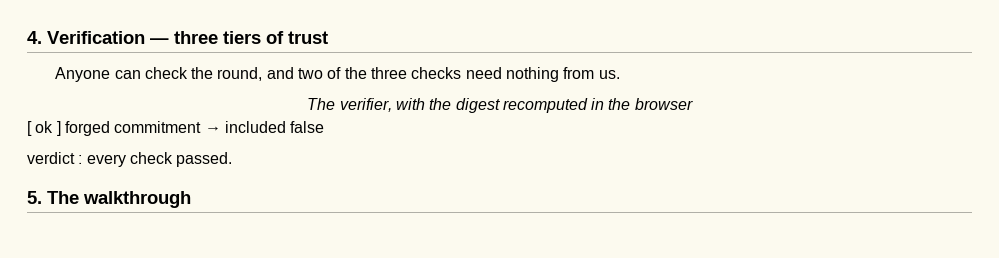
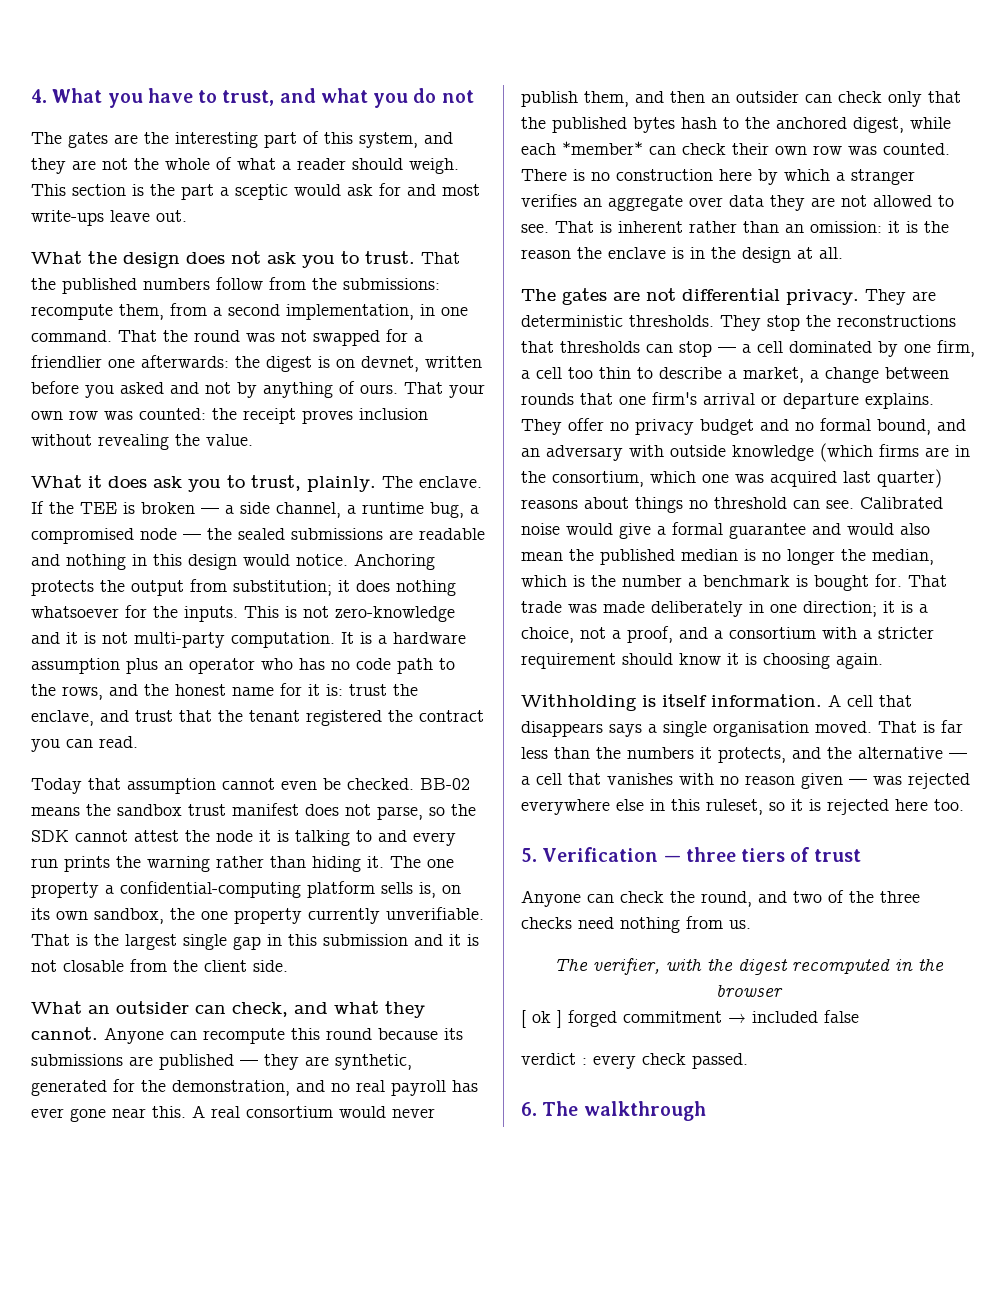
(42, 37) none -> [52,88,474,108] [31,131,453,148] [31,157,459,174] [31,183,480,200] [31,210,187,226] [31,251,460,268] [31,277,440,294] [31,303,468,320] [31,329,423,346] [31,355,482,372] [31,381,485,398] [31,408,428,424] [31,434,253,450] [31,475,482,492] [31,501,479,518] [31,528,485,544] [31,553,435,570] [31,579,456,596] [31,605,455,622] [31,632,466,648] [31,658,455,674] [31,683,418,700] [31,710,484,726] [31,736,138,752] [31,778,470,794] [31,803,476,820] [31,830,456,846] [31,856,454,872] [31,881,461,898] [31,907,484,924] [31,934,479,950] [31,959,288,972] [31,1001,425,1018] [31,1027,463,1044] [31,1054,412,1070] [31,1079,478,1096] [31,1105,435,1122] [521,91,961,107] [521,117,951,133] [521,141,950,155] [521,169,915,185] [521,194,954,211] [521,221,949,233] [521,247,843,263] [521,288,936,305] [521,315,956,331] [521,340,975,357] [521,367,949,383] [521,392,934,409] [521,418,966,435] [521,443,970,462] [521,469,942,488] [521,497,943,513] [521,522,930,539] [521,549,934,565] [521,574,947,591] [521,601,928,617] [521,626,934,643] [521,653,883,669] [521,694,912,711] [521,720,963,737] [521,747,967,763] [521,773,970,789] [521,799,964,815] [521,848,537,862] What you have to trust, and what you do not // The gates are the interesting part of this system, and they are not the whole of what a reader should weigh. This section is the part a sceptic would ask for and most write-ups leave out. // What the design does not ask you to trust. That the published numbers follow from the submissions: recompute them, from a second implementation, in one command. That the round was not swapped for a friendlier one afterwards: the digest is on devnet, written before you asked and not by anything of ours. That your own row was counted: the receipt proves inclusion without revealing the value. // What it does ask you to trust, plainly. The enclave. If the TEE is broken — a side channel, a runtime bug, a compromised node — the sealed submissions are readable and nothing in this design would notice. Anchoring protects the output from substitution; it does nothing whatsoever for the inputs. This is not zero-knowledge and it is not multi-party computation. It is a hardware assumption plus an operator who has no code path to the rows, and the honest name for it is: trust the enclave, and trust that the tenant registered the contract you can read. // Today that assumption cannot even be checked. BB-02 means the sandbox trust manifest does not parse, so the SDK cannot attest the node it is talking to and every run prints the warning rather than hiding it. The one property a confidential-computing platform sells is, on its own sandbox, the one property currently unverifiable. That is the largest single gap in this submission and it is not closable from the client side. // What an outsider can check, and what they cannot. Anyone can recompute this round because its submissions are published — they are synthetic, generated for the demonstration, and no real payroll has ever gone near this. A real consortium would never publish them, and then an outsider can check only that the published bytes hash to the anchored digest, while each *member* can check their own row was counted. There is no construction here by which a stranger verifies an aggregate over data they are not allowed to see. That is inherent rather than an omission: it is the reason the enclave is in the design at all. // The gates are not differential privacy. They are deterministic thresholds. They stop the reconstructions that thresholds can stop — a cell dominated by one firm, a cell too thin to describe a market, a change between rounds that one firm's arrival or departure explains. They offer no privacy budget and no formal bound, and an adversary with outside knowledge (which firms are in the consortium, which one was acquired last quarter) reasons about things no threshold can see. Calibrated noise would give a formal guarantee and would also mean the published median is no longer the median, which is the number a benchmark is bought for. That trade was made deliberately in one direction; it is a choice, not a proof, and a consortium with a stricter requirement should know it is choosing again. // Withholding is itself information. A cell that disappears says a single organisation moved. That is far less than the numbers it protects, and the alternative — a cell that vanishes with no reason given — was rejected everywhere else in this ruleset, so it is rejected here too. // 5.
[27,191,42,204] 5. -> [521,1102,537,1116] 6.

